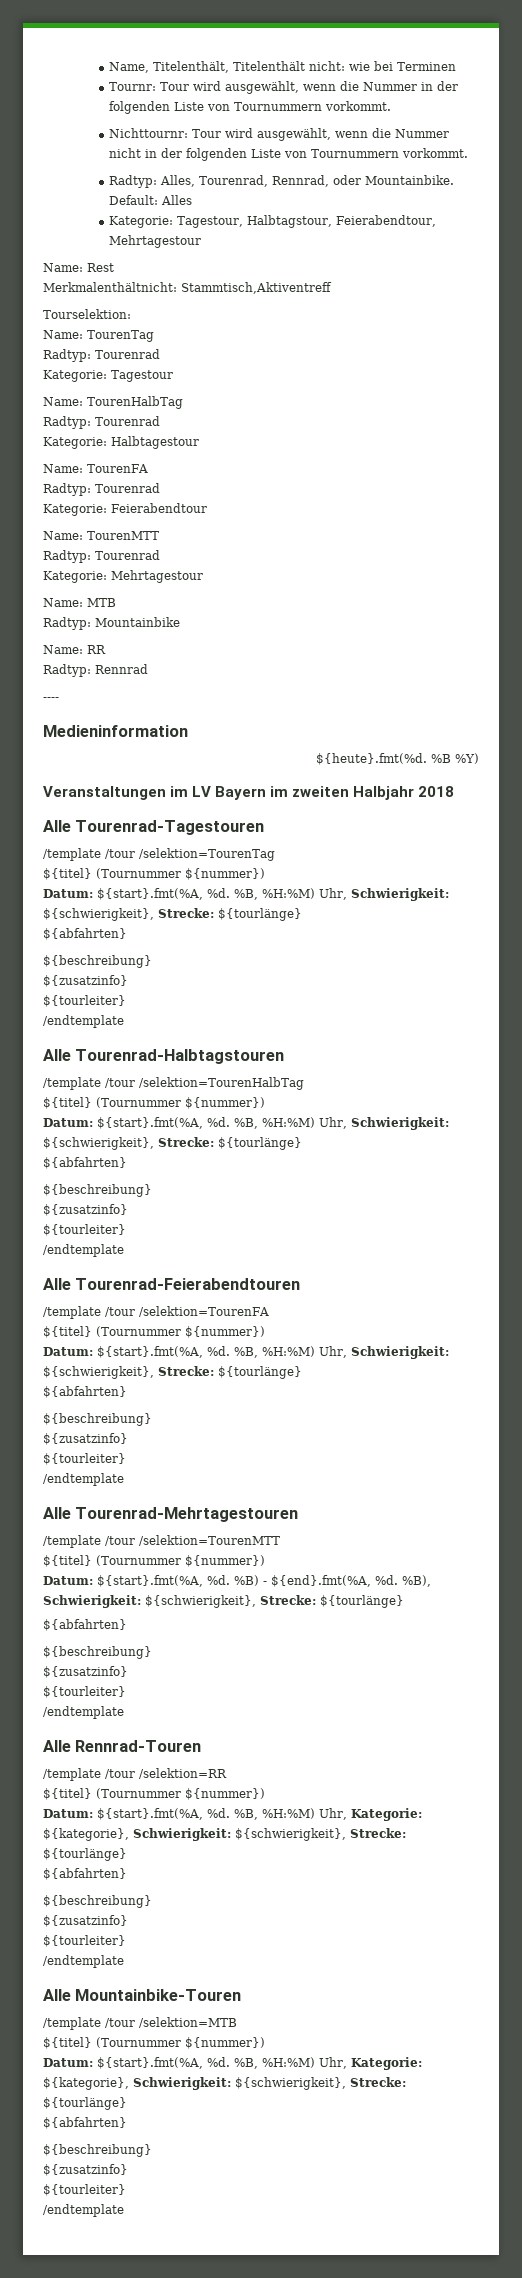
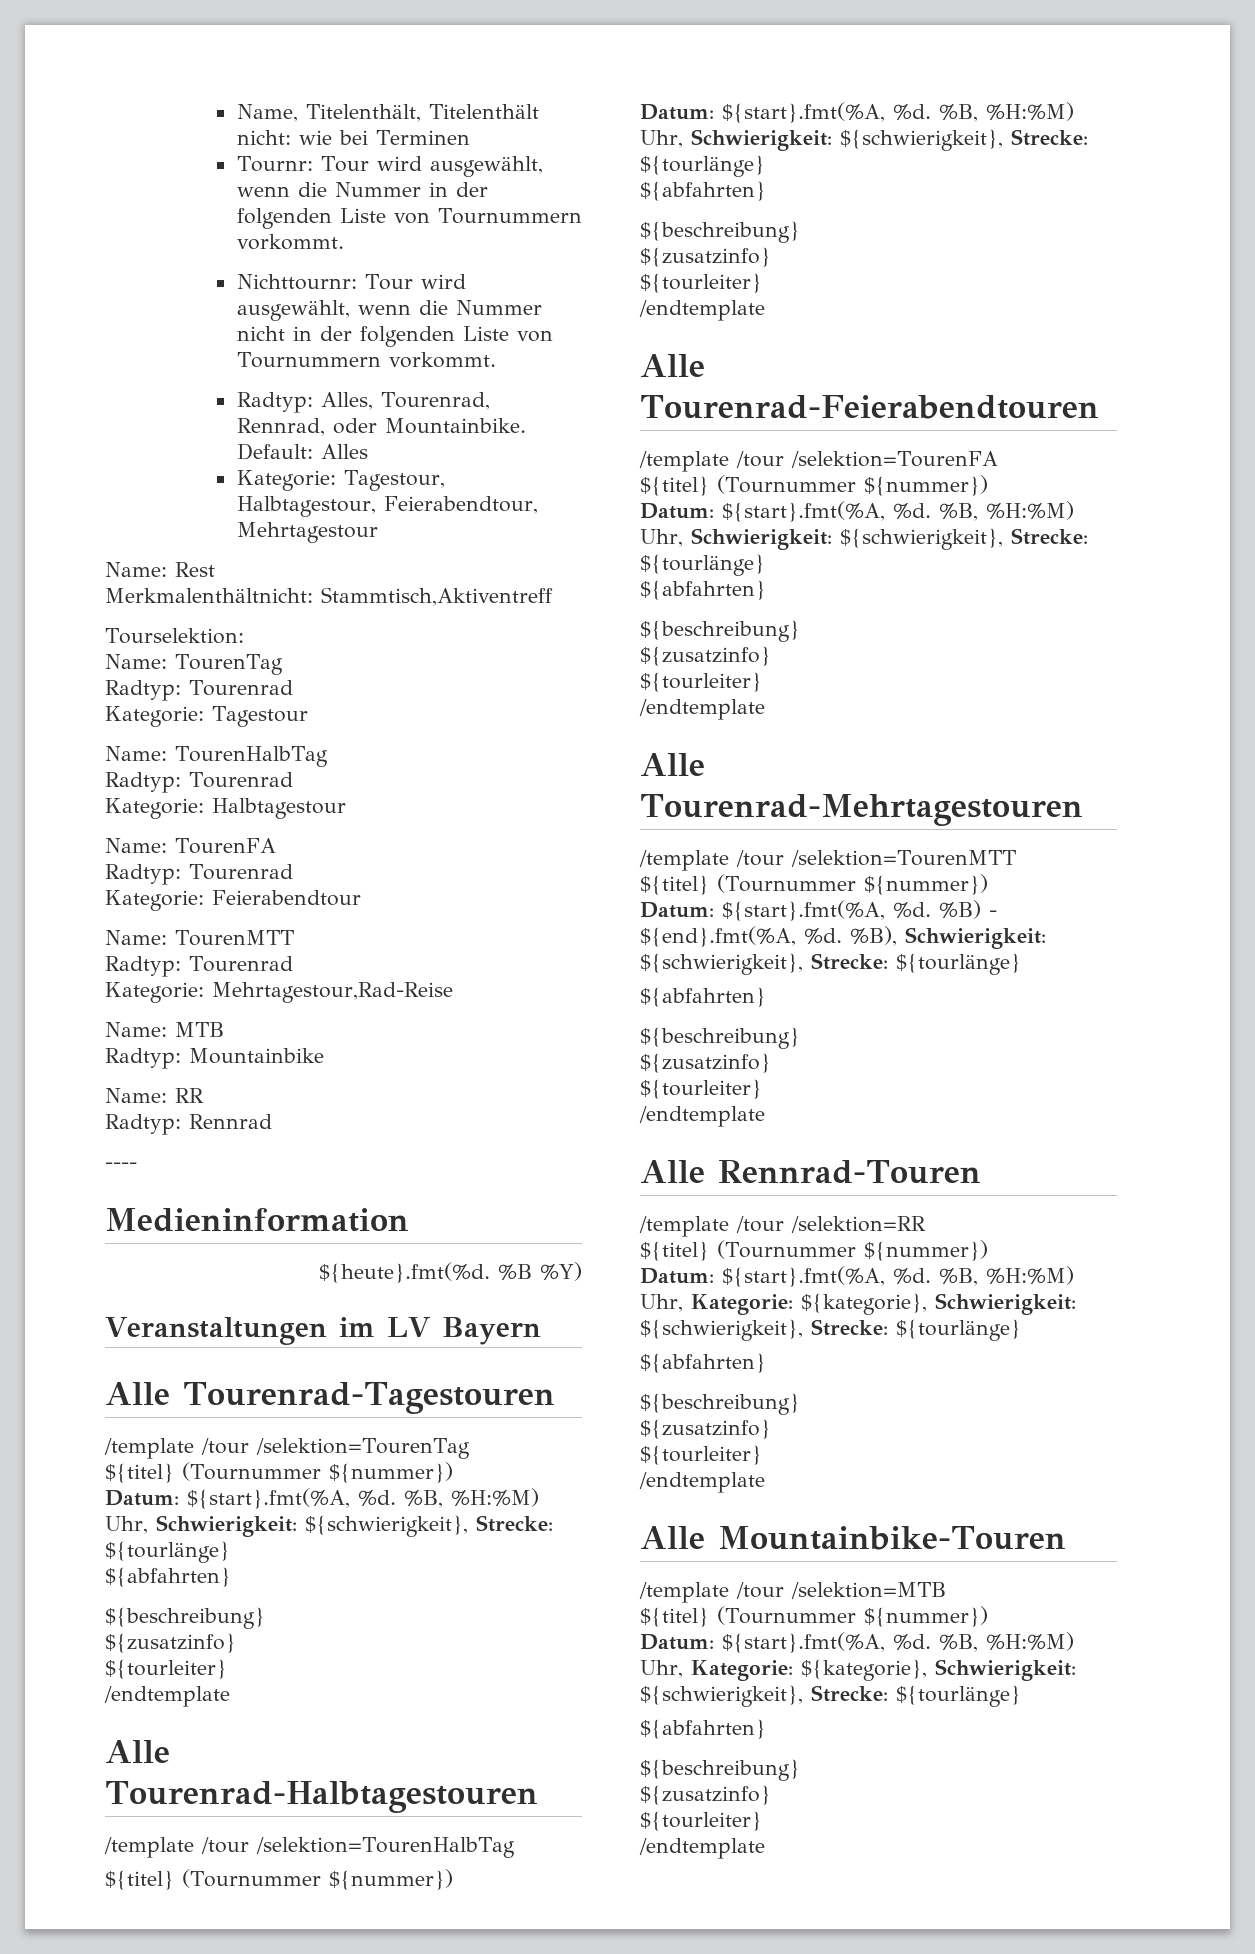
[247,215,333,228] Halbtagstour, -> [236,496,376,517] Halbtagestour,
[111,570,203,583] Mehrtagestour -> [212,982,453,1003] Mehrtagestour,Rad-Reise
[270,786,455,800] im zweiten Halbjahr 2018 -> (541, 1331) none
[75,1049,285,1064] Tourenrad-Halbtagstouren -> [105,1781,538,1813] Tourenrad-Halbtagestouren

